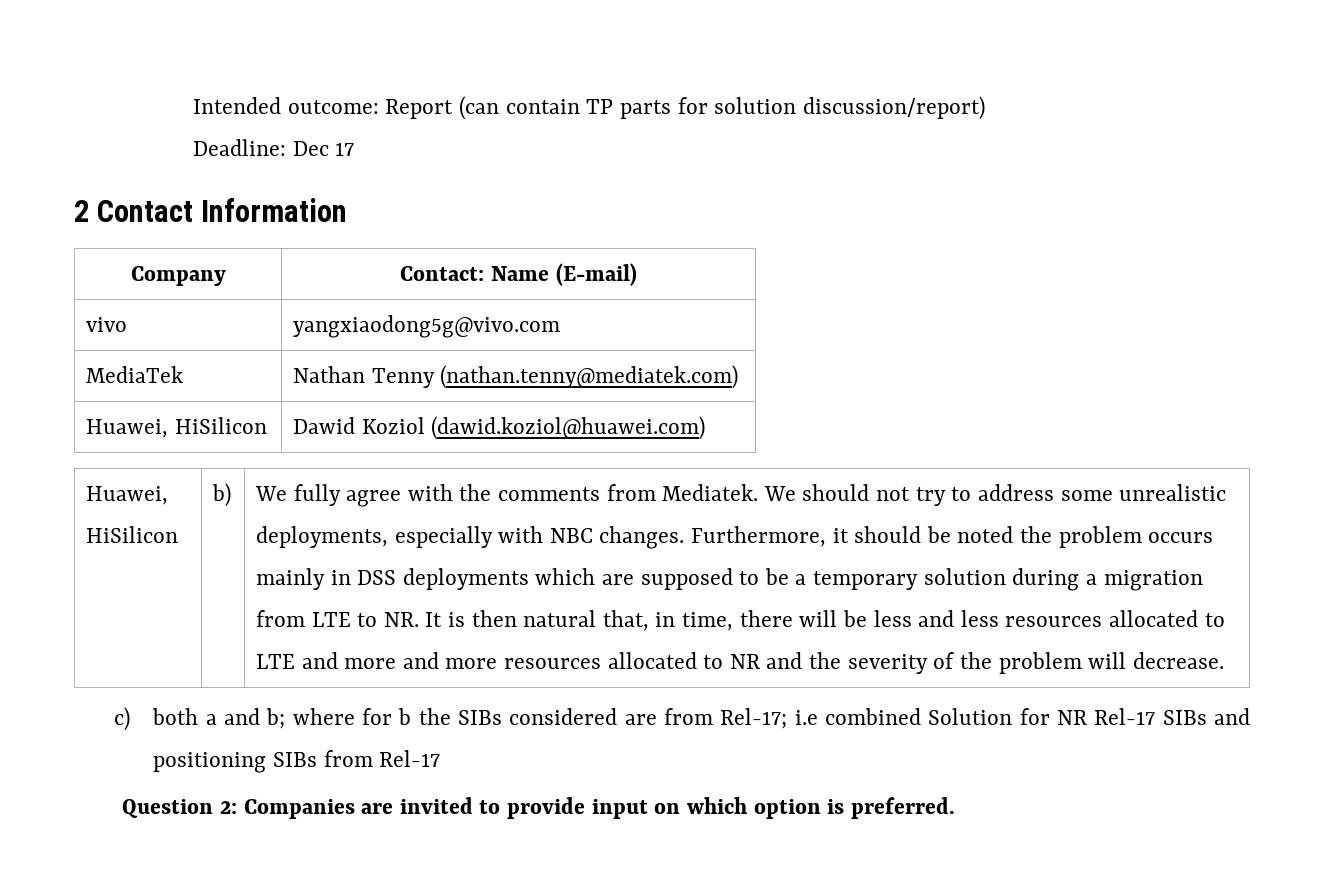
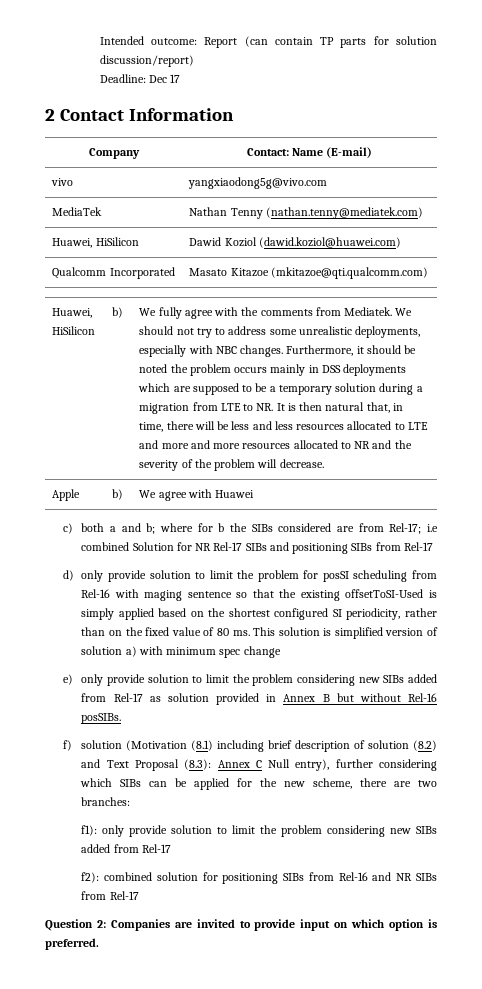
(706, 428) none -> [52,267,175,279] [189,267,428,279] // Qualcomm Incorporated | Masato Kitazoe (mkitazoe@qti.qualcomm.com)
(1224, 660) none -> [52,489,81,501] [112,489,124,500] [139,489,255,501] // Apple | b) | We agree with Huawei
(441, 758) none -> [63,570,437,582] [81,589,437,601] [81,608,437,620] [81,627,438,639] [81,646,281,658] [63,674,438,686] [81,693,437,705] [81,713,122,724] [63,740,437,752] [81,759,437,771] [80,778,437,790] [81,797,131,806] [81,825,437,837] [81,844,171,853] [81,872,437,884] [81,891,139,900] // d) only provide solution to limit the problem for posSI scheduling from Rel-16 with maging sentence so that the existing offsetToSI-Used is simply applied based on the shortest configured SI periodicity, rather than on the fixed value of 80 ms. This solution is simplified version of solution a) with minimum spec change // e) only provide solution to limit the problem considering new SIBs added from Rel-17 as solution provided in Annex B but without Rel-16 posSIBs. // f) solution (Motivation (8.1) including brief description of solution (8.2) and Text Proposal (8.3): Annex C Null entry), further considering which SIBs can be applied for the new scheme, there are two branches: // f1): only provide solution to limit the problem considering new SIBs added from Rel-17 // f2): combined solution for positioning SIBs from Rel-16 and NR SIBs from Rel-17

